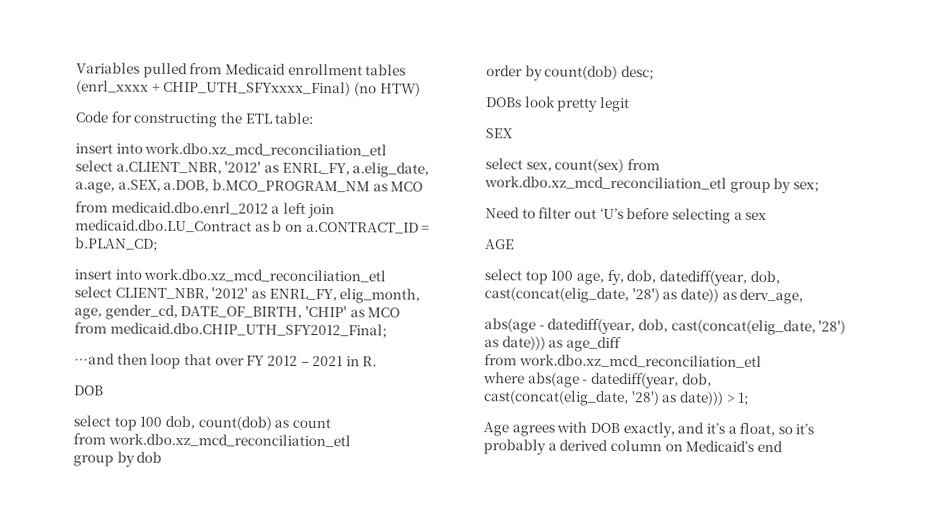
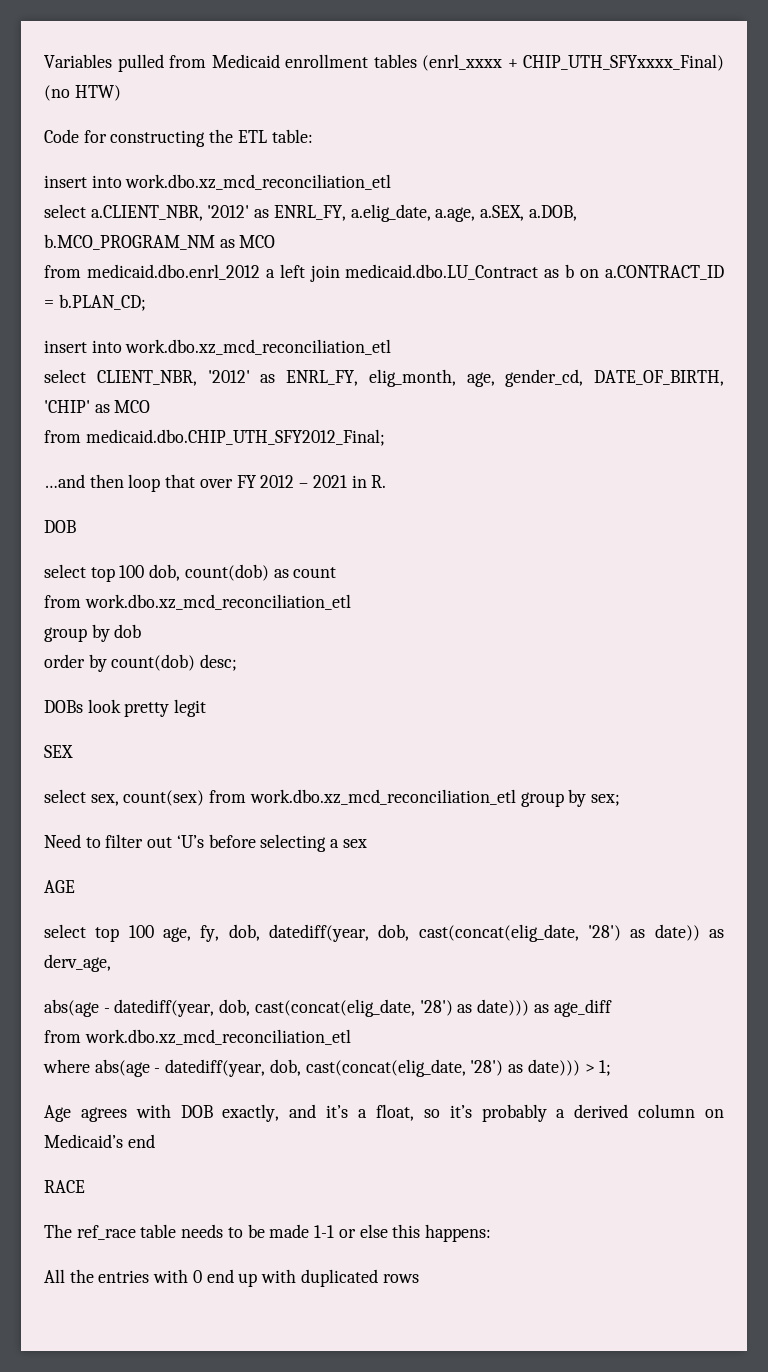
(783, 446) none -> [44,1180,85,1193] [44,1224,491,1242] [44,1269,419,1287] // RACE // The ref_race table needs to be made 1-1 or else this happens: // All the entries with 0 end up with duplicated rows

